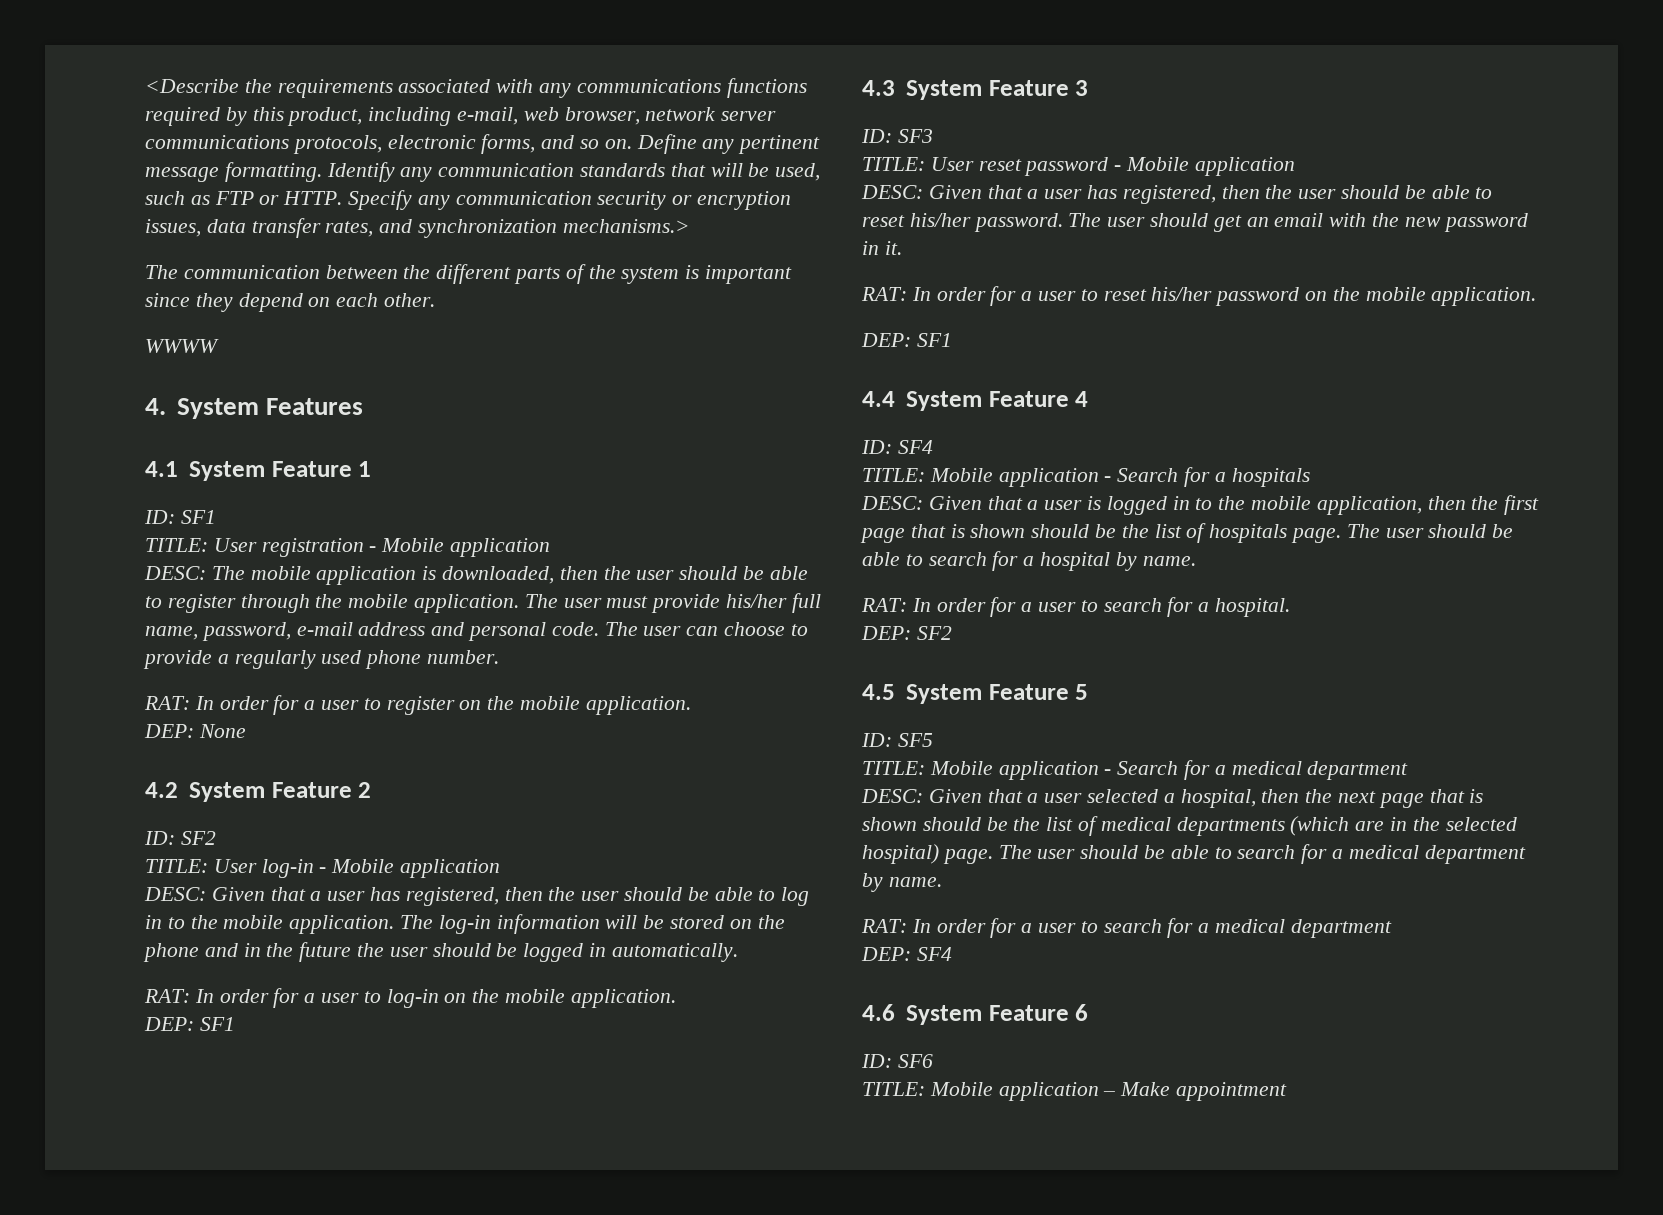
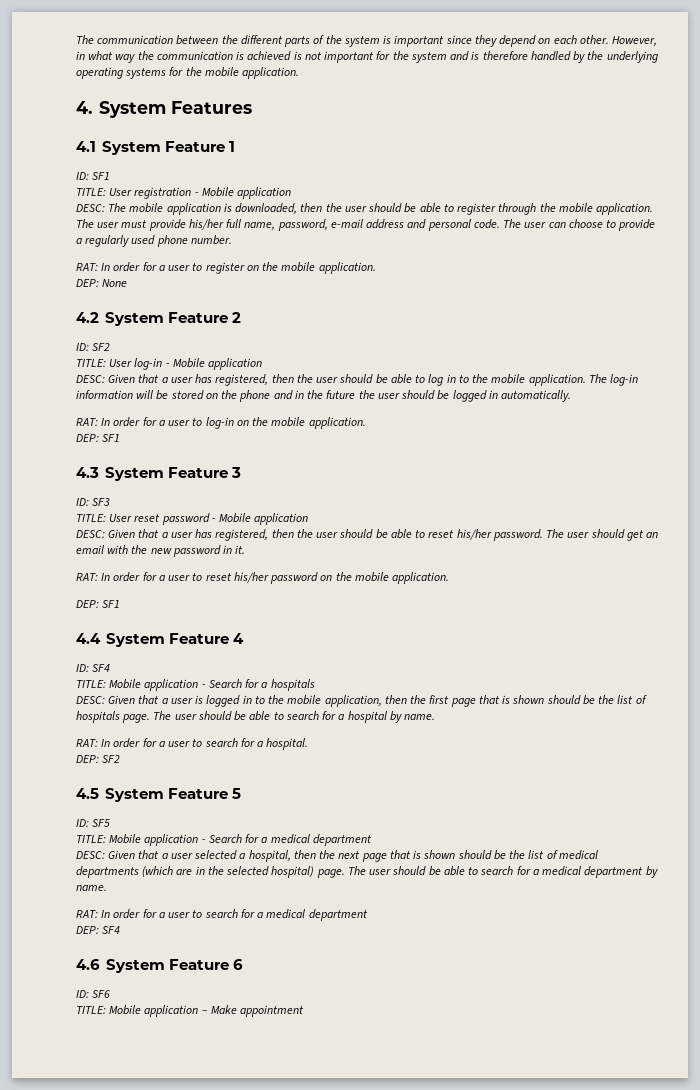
[145,78,807,98] [145,107,777,126] [145,134,821,154] [145,162,821,182] [145,190,792,210] [145,218,690,238] <Describe the requirements associated with any communications functions required by this product, including e-mail, web browser, network server communications protocols, electronic forms, and so on. Define any pertinent message formatting. Identify any communication standards that will be used, such as FTP or HTTP. Specify any communication security or encryption issues, data transfer rates, and synchronization mechanisms.> // -> (76, 39) none
[145,339,219,353] // WWWW -> [612,36,658,46] [76,51,658,63] [76,67,300,79] However, in what way the communication is achieved is not important for the system and is therefore handled by the underlying operating systems for the mobile application.

